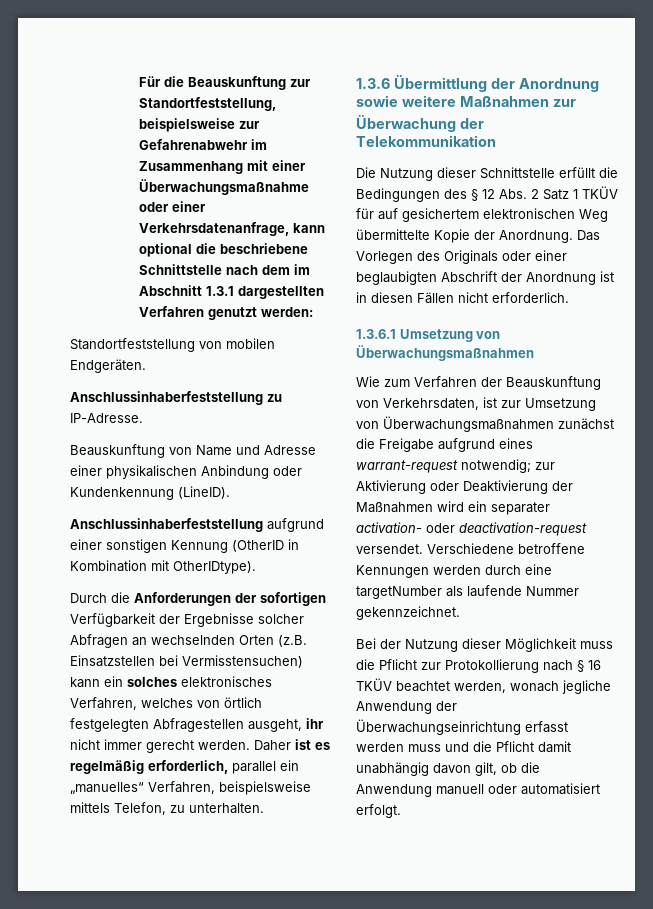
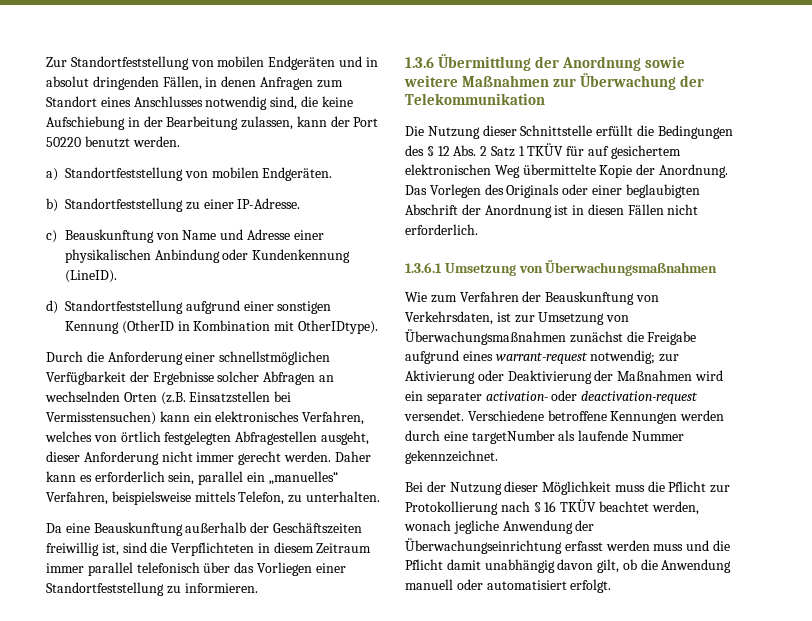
[139,76,312,90] [139,97,277,111] [139,118,261,132] [139,139,268,150] [139,160,307,174] [139,179,310,195] [139,201,207,212] [139,222,326,236] [139,243,309,257] [139,264,311,275] [139,285,325,299] [139,306,314,320] Für die Beauskunftung zur Standortfeststellung, beispielsweise zur Gefahrenabwehr im Zusammenhang mit einer Überwachungsmaßnahme oder einer Verkehrsdatenanfrage, kann optional die beschriebene Schnittstelle nach dem im Abschnitt 1.3.1 dargestellten Verfahren genutzt werden: // -> [46,56,378,70] [46,76,343,90] [46,96,353,110] [46,116,379,130] [46,136,180,148] [46,168,58,181] Zur Standortfeststellung von mobilen Endgeräten und in absolut dringenden Fällen, in denen Anfragen zum Standort eines Anschlusses notwendig sind, die keine Aufschiebung in der Bearbeitung zulassen, kann der Port 50220 benutzt werden. // a)
[70,391,282,405] Anschlussinhaberfeststellung zu -> [46,198,234,212] b) Standortfeststellung zu einer
(143, 418) none -> [46,230,57,243] c)
[70,518,263,532] Anschlussinhaberfeststellung -> [46,300,183,314] d) Standortfeststellung
[134,592,326,606] Anforderungen der sofortigen -> [107,351,331,365] Anforderung einer schnellstmöglichen
[127,677,177,687] solches -> (212, 417) none
[306,718,324,729] ihr -> [46,451,159,465] dieser Anforderung
[295,739,330,750] [70,760,228,774] ist es regelmäßig erforderlich, -> [46,471,195,485] kann es erforderlich sein,
(264, 808) none -> [46,522,362,536] [46,542,372,556] [46,562,346,576] [46,582,258,596] // Da eine Beauskunftung außerhalb der Geschäftszeiten freiwillig ist, sind die Verpflichteten in diesem Zeitraum immer parallel telefonisch über das Vorliegen einer Standortfeststellung zu informieren.

